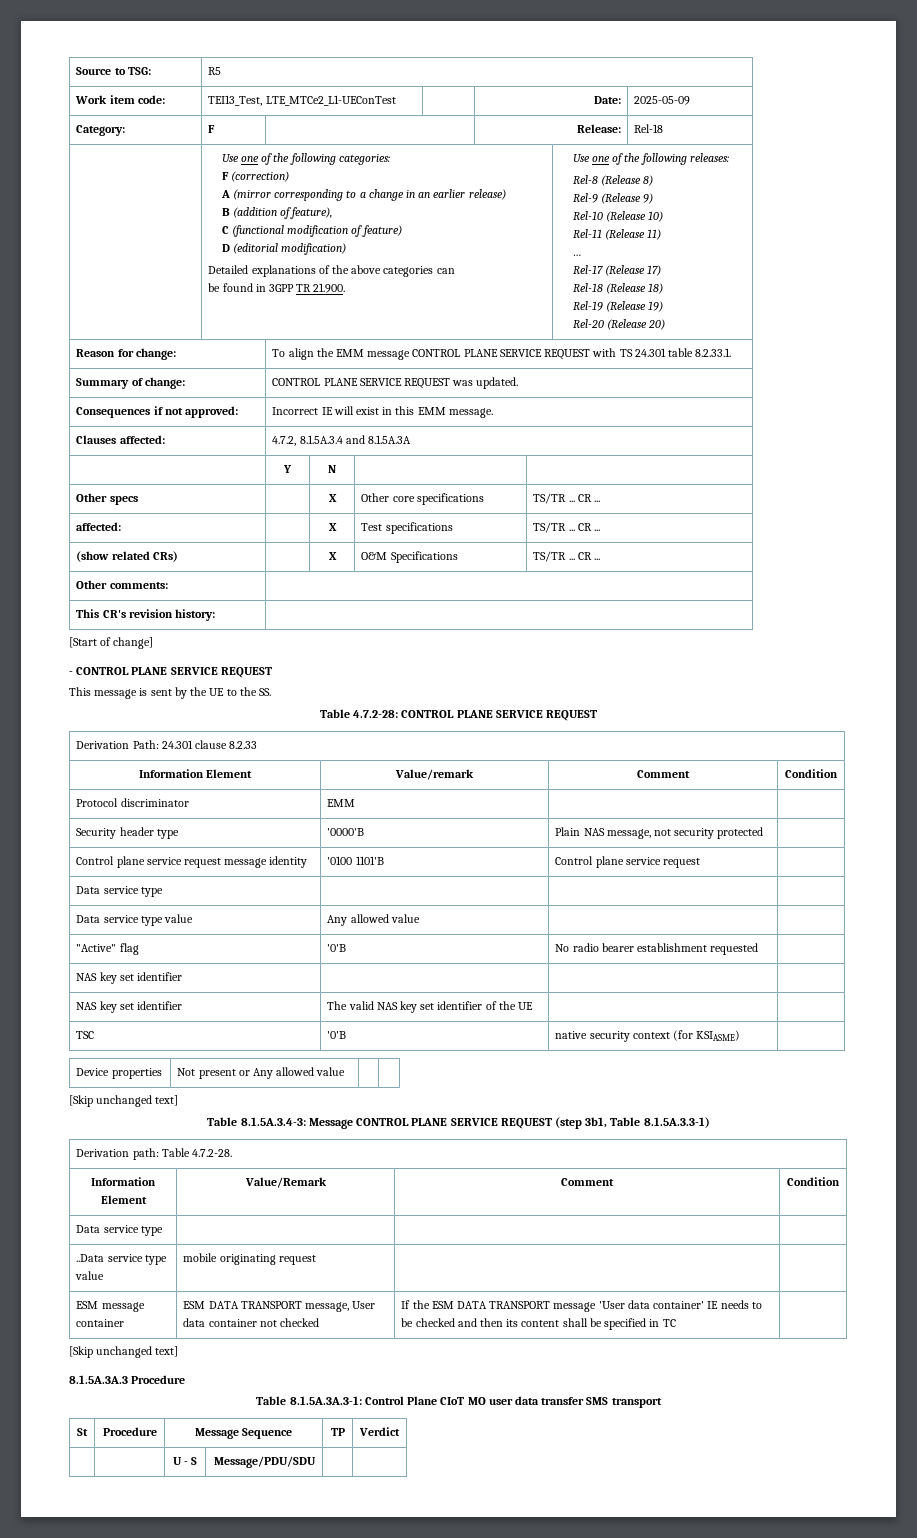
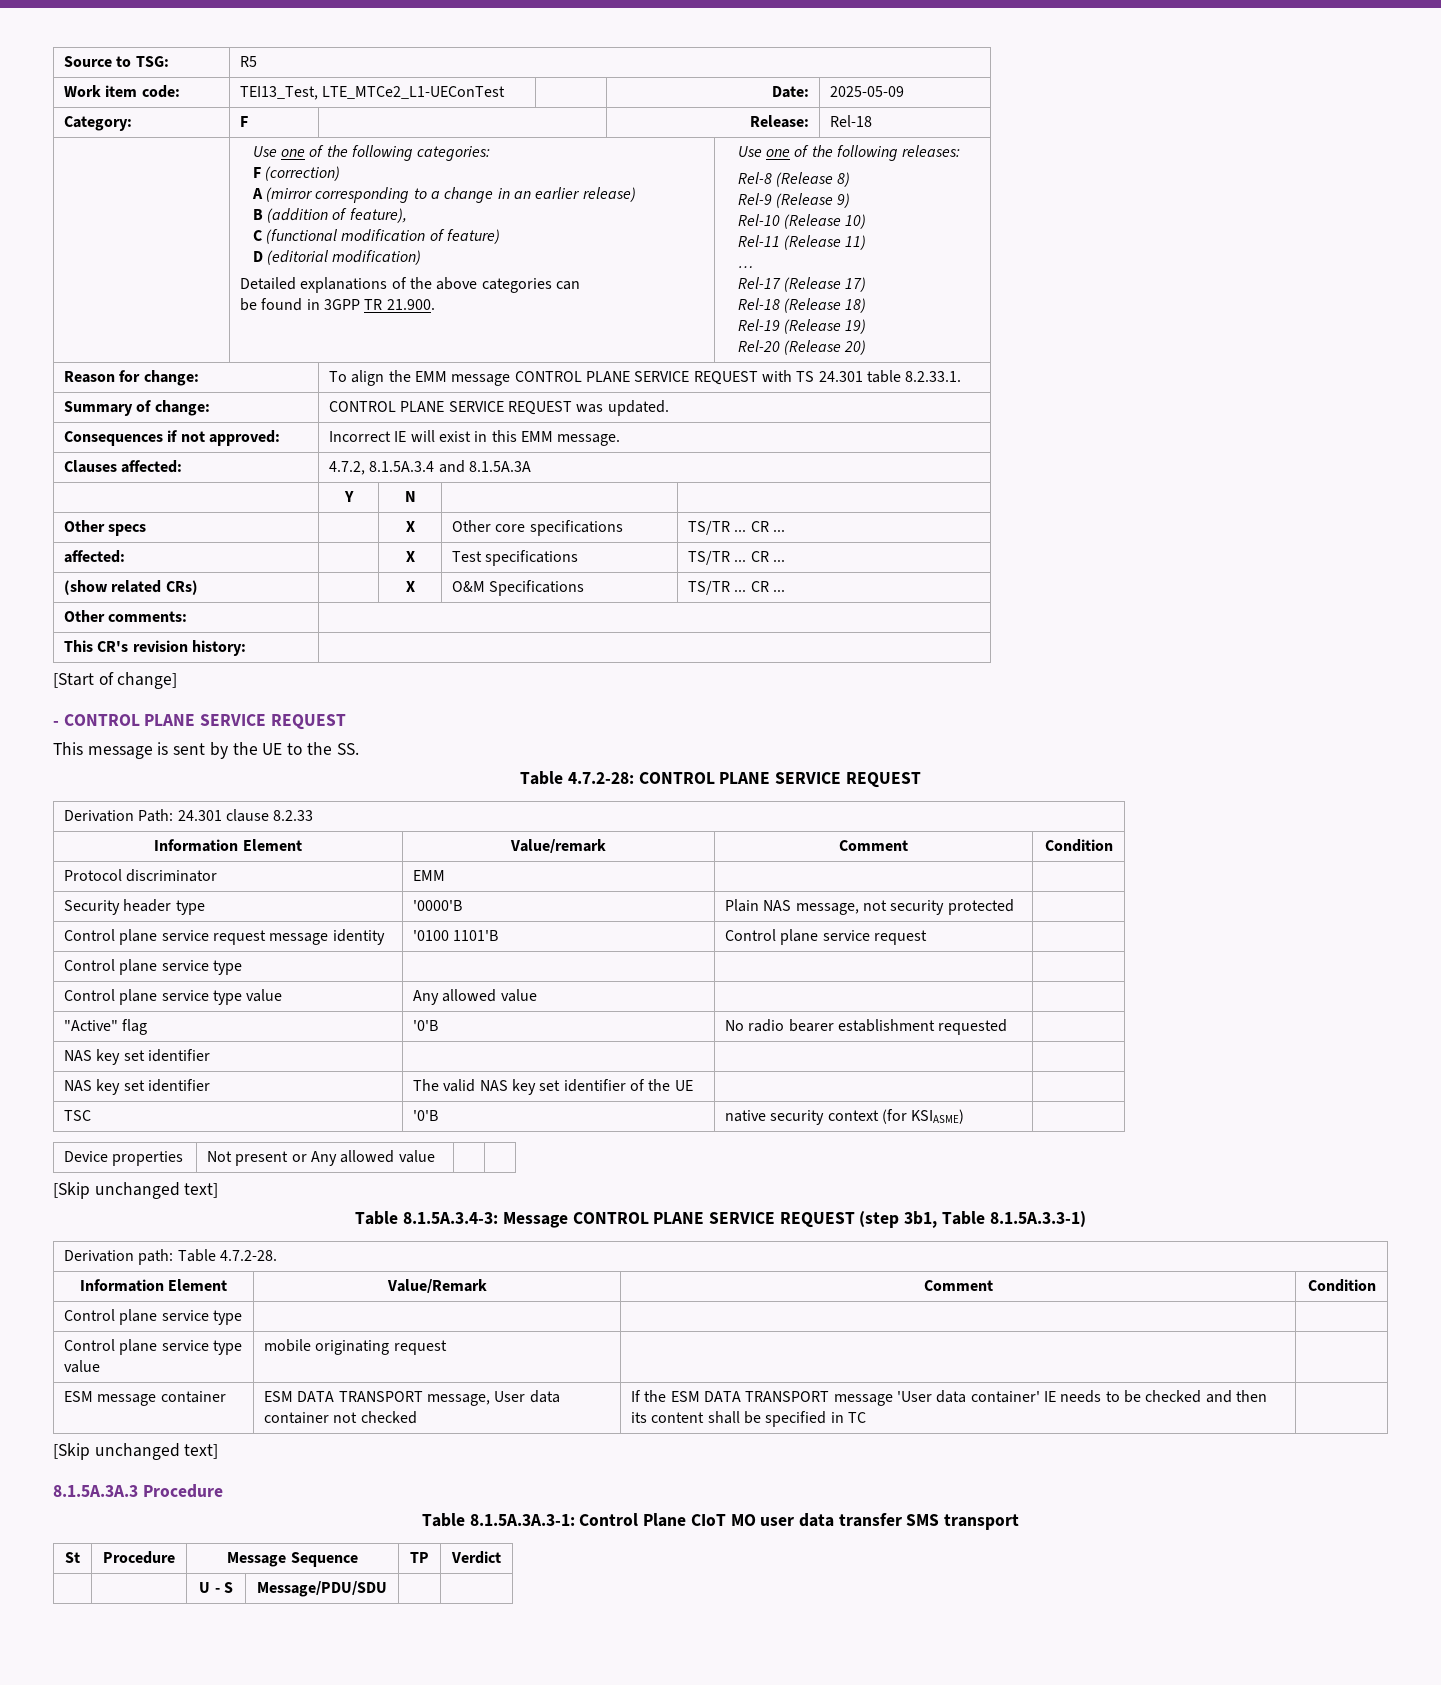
[76,886,163,897] [76,915,101,923] Data service type | | | // Data -> [64,959,242,975] [64,989,158,1005] Control plane service type | | | // Control plane
[76,1225,163,1236] [76,1254,105,1262] Data service type | | | // ..Data -> [64,1309,242,1325] [64,1339,158,1355] Control plane service type | | | // Control plane

